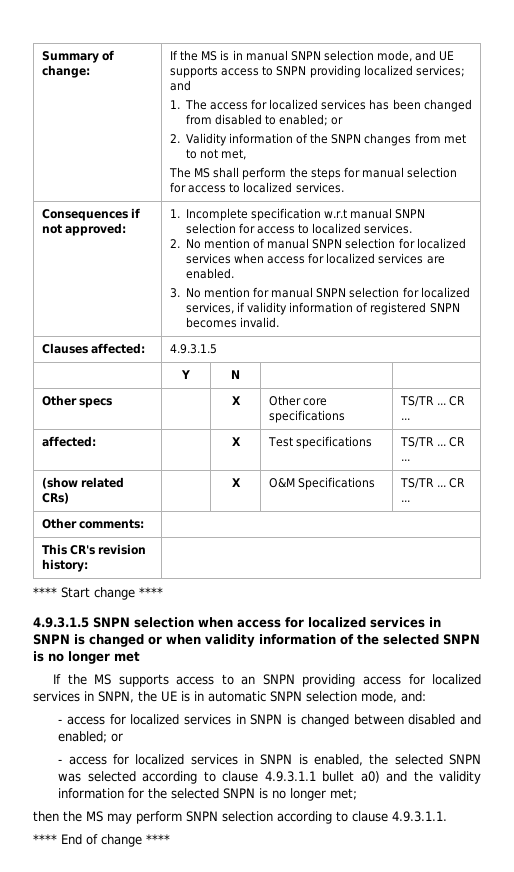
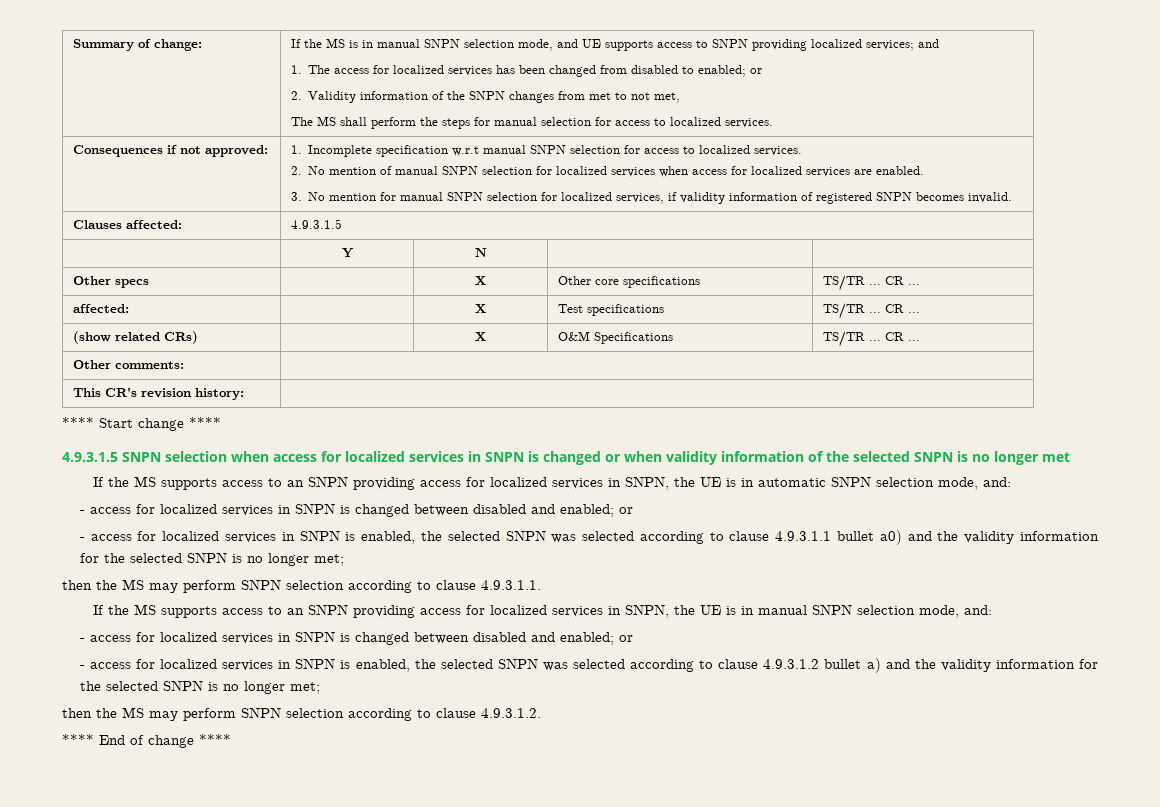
(447, 816) none -> [92,604,992,618] [79,631,633,645] [79,658,1099,673] [79,680,320,694] [62,707,541,721] // If the MS supports access to an SNPN providing access for localized services in SNPN, the UE is in manual SNPN selection mode, and: // - access for localized services in SNPN is changed between disabled and enabled; or // - access for localized services in SNPN is enabled, the selected SNPN was selected according to clause 4.9.3.1.2 bullet a) and the validity information for the selected SNPN is no longer met; // then the MS may perform SNPN selection according to clause 4.9.3.1.2.

